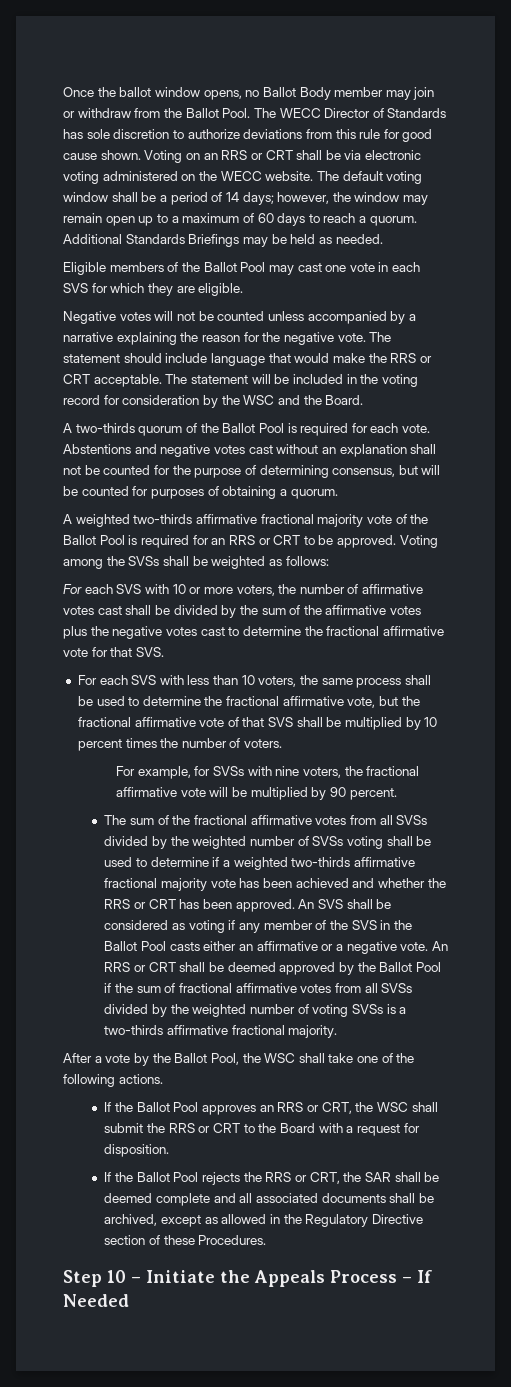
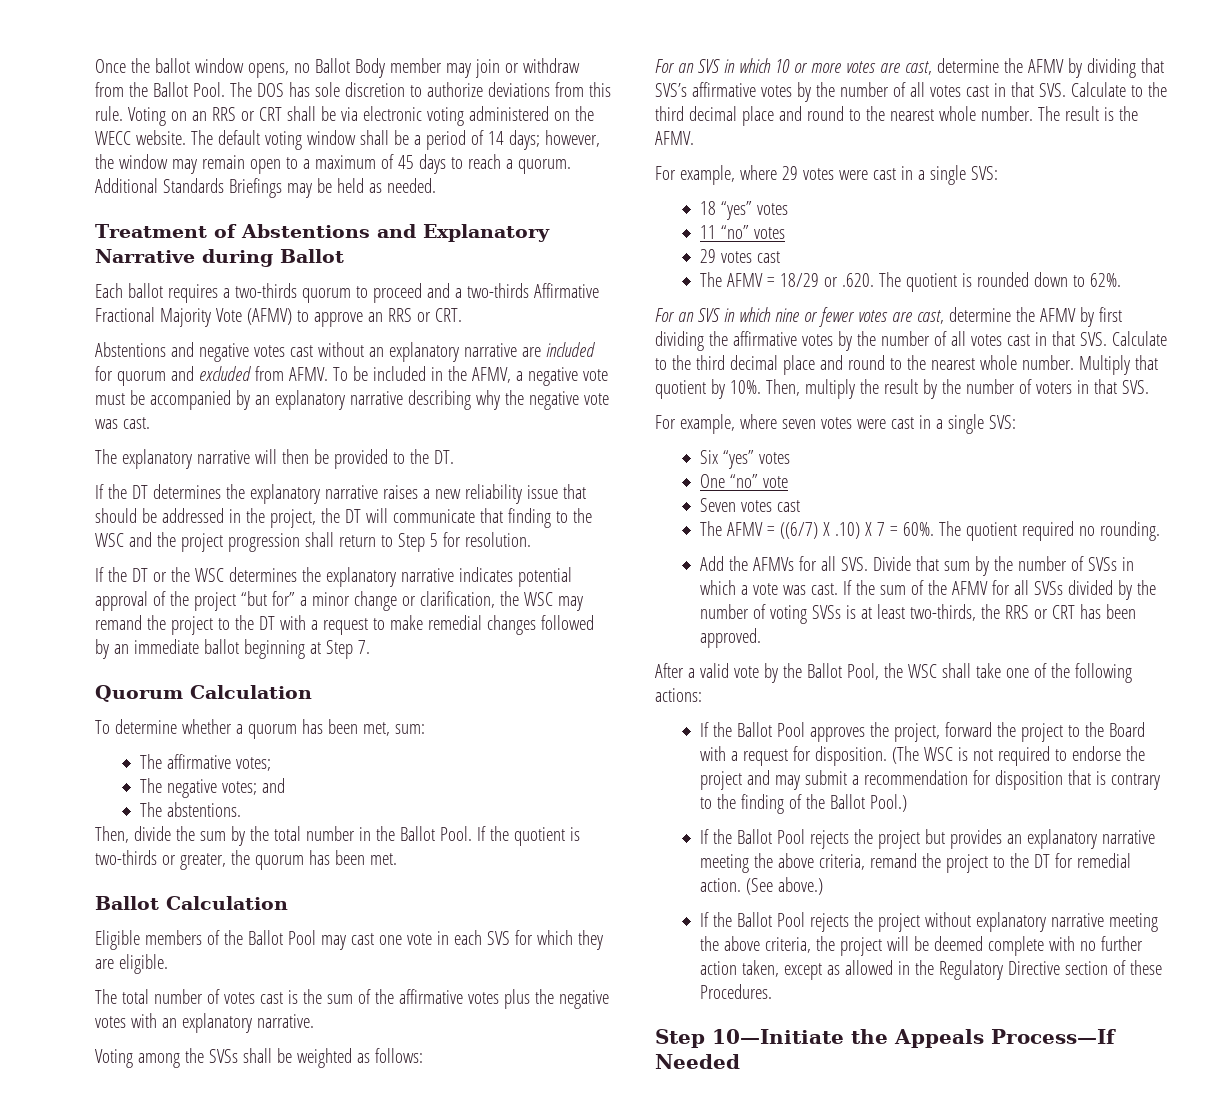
[279,108,447,118] WECC Director of Standards -> [256,83,284,97] DOS
[359,129,433,142] [63,150,141,160] rule for good cause shown. -> [95,106,123,121] rule.
[138,216,154,226] up -> (281, 166) none
[257,213,274,223] 60 -> [397,155,414,169] 45
(383, 239) none -> [95,224,550,242] [95,249,344,267] [95,283,599,303] [95,307,462,327] [95,342,595,362] [95,366,608,386] [95,390,609,410] [95,417,150,429] [95,449,454,469] [95,484,586,504] [95,508,592,528] [95,532,531,552] [95,567,572,587] [95,591,583,611] [95,615,594,635] [95,639,370,659] [95,685,312,702] [95,719,425,739] [139,754,271,771] [139,778,285,798] [139,802,241,817] [95,826,580,846] [95,850,397,870] [95,896,288,910] // Treatment of Abstentions and Explanatory Narrative during Ballot // Each ballot requires a two-thirds quorum to proceed and a two-thirds Affirmative Fractional Majority Vote (AFMV) to approve an RRS or CRT. // Abstentions and negative votes cast without an explanatory narrative are included for quorum and excluded from AFMV. To be included in the AFMV, a negative vote must be accompanied by an explanatory narrative describing why the negative vote was cast. // The explanatory narrative will then be provided to the DT. // If the DT determines the explanatory narrative raises a new reliability issue that should be addressed in the project, the DT will communicate that finding to the WSC and the project progression shall return to Step 5 for resolution. // If the DT or the WSC determines the explanatory narrative indicates potential approval of the project “but for” a minor change or clarification, the WSC may remand the project to the DT with a request to make remedial changes followed by an immediate ballot beginning at Step 7. // Quorum Calculation // To determine whether a quorum has been met, sum: // The affirmative votes; // The negative votes; and // The abstentions. // Then, divide the sum by the total number in the Ballot Pool. If the quotient is two-thirds or greater, the quorum has been met. // Ballot Calculation
[63,311,416,324] [63,332,392,345] [63,353,432,366] [63,374,418,387] [63,395,364,408] [63,423,431,436] [63,444,437,457] [63,465,441,478] [63,486,338,499] [63,514,429,527] [63,535,397,548] Negative votes will not be counted unless accompanied by a narrative explaining the reason for the negative vote. The statement should include language that would make the RRS or CRT acceptable. The statement will be included in the voting record for consideration by the WSC and the Board. // A two-thirds quorum of the Ballot Pool is required for each vote. Abstentions and negative votes cast without an explanation shall not be counted for the purpose of determining consensus, but will be counted for purposes of obtaining a quorum. // A weighted two-thirds affirmative fractional majority vote of the Ballot Pool is required for an RRS or CRT to be approved. -> [95,989,609,1009] [95,1013,314,1033] The total number of votes cast is the sum of the affirmative votes plus the negative votes with an explanatory narrative. //
[84,584,424,596] [63,605,422,618] [63,626,444,639] [63,647,164,657] [77,675,431,688] [77,696,420,708] [77,717,438,730] [77,738,283,751] [116,766,420,779] [116,787,397,800] [104,815,428,825] [104,836,432,849] [104,857,415,870] [104,878,425,891] each SVS with 10 or more voters, the number of affirmative votes cast shall be divided by the sum of the affirmative votes plus the negative votes cast to determine the fractional affirmative vote for that SVS. // For each SVS with less than 10 voters, the same process shall be used to determine the fractional affirmative vote, but the fractional affirmative vote of that SVS shall be multiplied by 10 percent times the number of voters. // For example, for SVSs with nine voters, the fractional affirmative vote will be multiplied by 90 percent. // The sum of the fractional affirmative votes from all SVSs divided by the weighted number of SVSs voting shall be used to determine if a weighted two-thirds affirmative fractional majority vote has been achieved and whether -> [677,58,1164,78] [655,82,1167,102] [655,106,1138,126] [655,131,694,145] [655,165,998,185] [699,201,788,220] [699,225,785,239] [699,249,780,263] [699,272,1121,292] [655,307,1122,327] [655,331,1167,351] [655,355,1158,375] [655,379,1149,399] [655,414,1016,434] [699,450,790,469] [699,474,788,488] [699,498,800,512] [699,521,1160,541] [699,556,1134,576] [699,580,1156,600] [699,604,976,624] an SVS in which 10 or more votes are cast, determine the AFMV by dividing that SVS’s affirmative votes by the number of all votes cast in that SVS. Calculate to the third decimal place and round to the nearest whole number. The result is the AFMV. // For example, where 29 votes were cast in a single SVS: // 18 “yes” votes // 11 “no” votes // 29 votes cast // The AFMV = 18/29 or .620. The quotient is rounded down to 62%. // For an SVS in which nine or fewer votes are cast, determine the AFMV by first dividing the affirmative votes by the number of all votes cast in that SVS. Calculate to the third decimal place and round to the nearest whole number. Multiply that quotient by 10%. Then, multiply the result by the number of voters in that SVS. // For example, where seven votes were cast in a single SVS: // Six “yes” votes // One “no” vote // Seven votes cast // The AFMV = ((6/7) X .10) X 7 = 60%. The quotient required no rounding. // Add the AFMVs for all SVS. Divide that sum by the number of SVSs in which a vote was cast. If the sum of the AFMV for all SVSs divided by the number of voting SVSs is at least two-thirds,
[298,899,392,909] [104,920,412,933] [104,941,448,954] [104,962,441,975] [104,983,413,993] [104,1004,407,1017] [104,1025,338,1038] An SVS shall be considered as voting if any member of the SVS in the Ballot Pool casts either an affirmative or a negative vote. An RRS or CRT shall be deemed approved by the Ballot Pool if the sum of fractional affirmative votes from all SVSs divided by the weighted number of voting SVSs is a two-thirds affirmative fractional majority. -> (761, 638) none
(102, 1059) none -> [699,663,729,678] valid
[118,1074,163,1084] actions. -> [655,688,702,702] actions:
[259,1102,438,1114] [104,1123,240,1133] an RRS or CRT, the WSC shall submit the RRS or CRT -> [869,722,1063,742] the project, forward the project
[104,1172,440,1185] [104,1193,434,1206] [104,1214,158,1226] // If the Ballot Pool rejects the RRS or CRT, the SAR shall be deemed complete and all associated documents shall be archived, -> [891,746,1145,766] [699,770,1160,790] [699,794,907,814] [699,829,1155,849] [699,853,1131,873] [699,877,823,895] [699,912,1158,932] [699,936,1143,956] [699,960,779,977] (The WSC is not required to endorse the project and may submit a recommendation for disposition that is contrary to the finding of the Ballot Pool.) // If the Ballot Pool rejects the project but provides an explanatory narrative meeting the above criteria, remand the project to the DT for remedial action. (See above.) // If the Ballot Pool rejects the project without explanatory narrative meeting the above criteria, the project will be deemed complete with no further action taken,
[107,1270,432,1287] 10 – Initiate the Appeals Process – If -> [712,1029,1116,1048] 10—Initiate the Appeals Process—If

